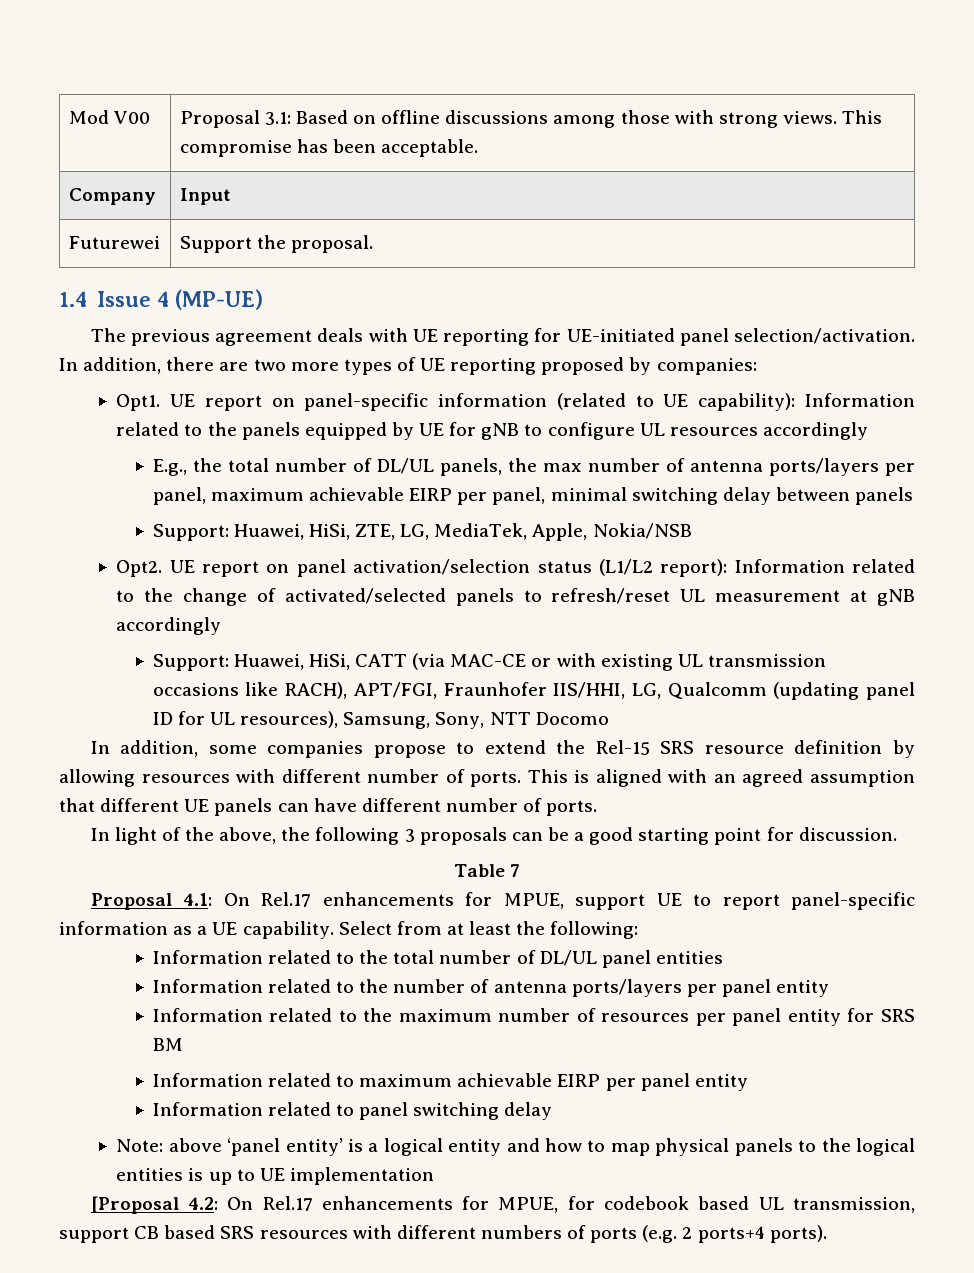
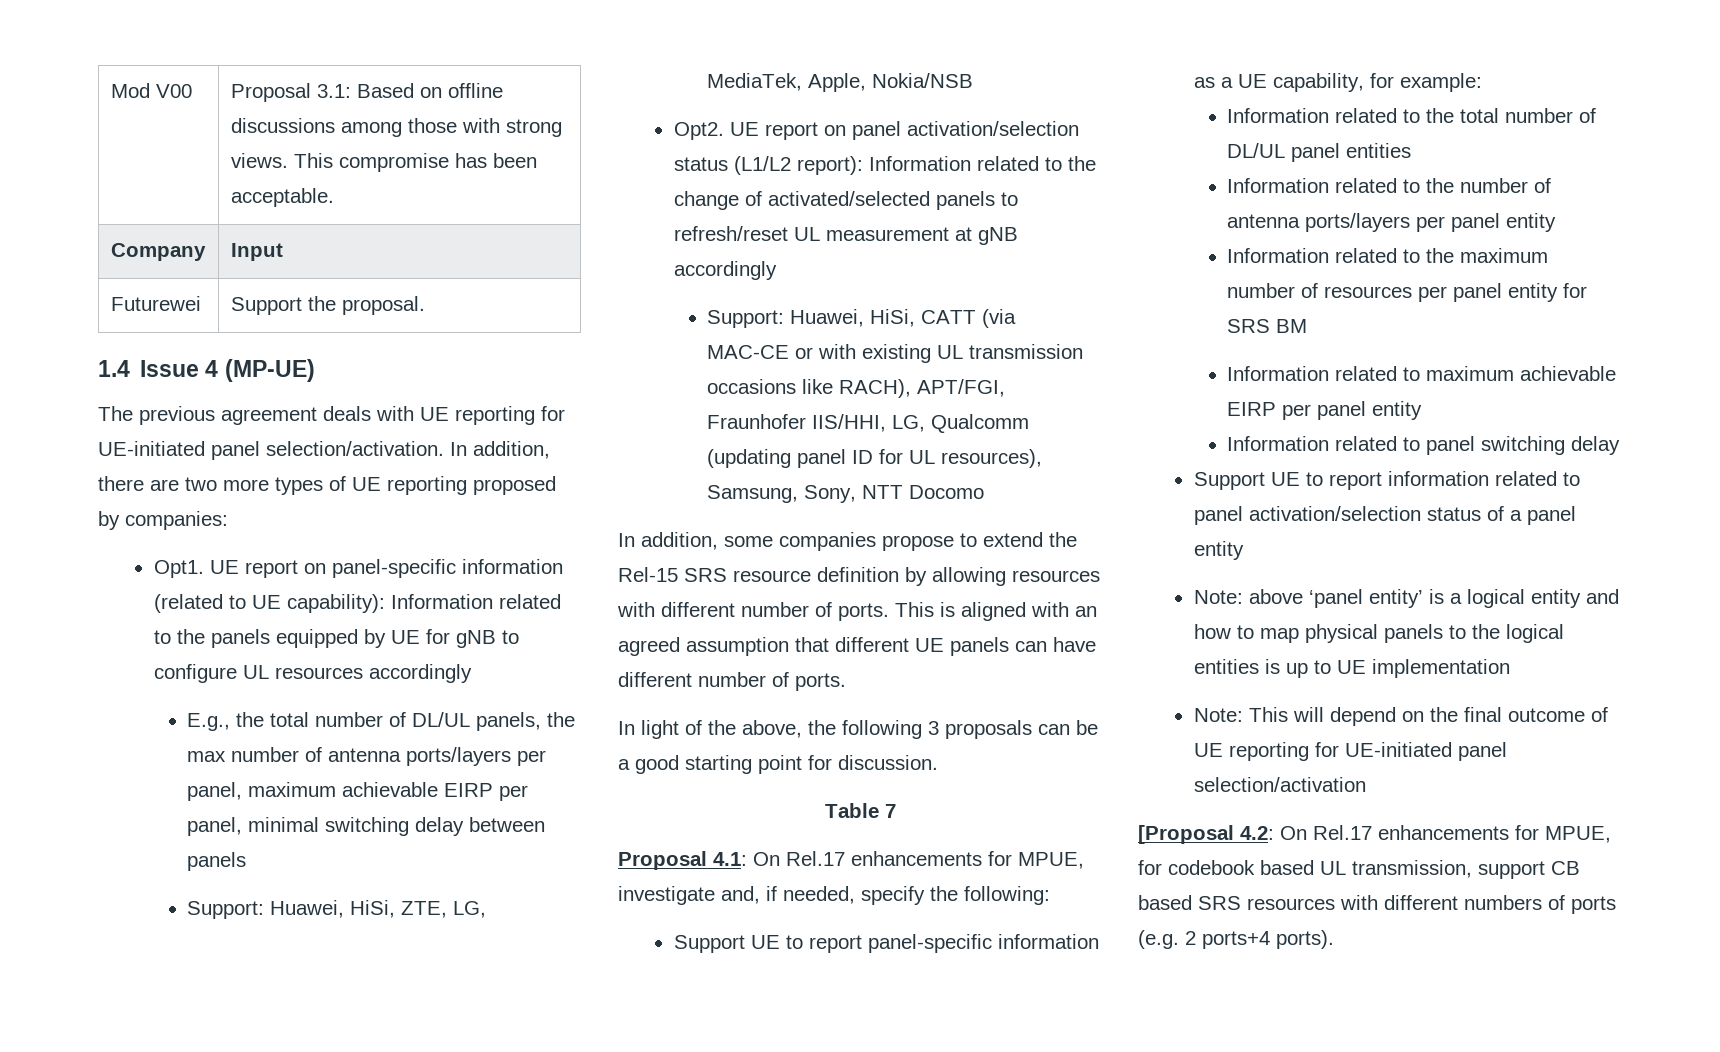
[575,894,646,910] support -> [618,886,1050,905] [673,935,745,953] investigate and, if needed, specify the following: // Support
[242,921,639,939] capability. Select from at least the following: -> [1272,73,1482,92] capability, for example:
(553, 1111) none -> [1193,471,1580,490] [1193,506,1576,525] [1193,541,1244,560] // Support UE to report information related to panel activation/selection status of a panel entity
(434, 1176) none -> [1193,707,1608,726] [1193,742,1507,761] [1193,777,1366,792] // Note: This will depend on the final outcome of UE reporting for UE-initiated panel selection/activation

